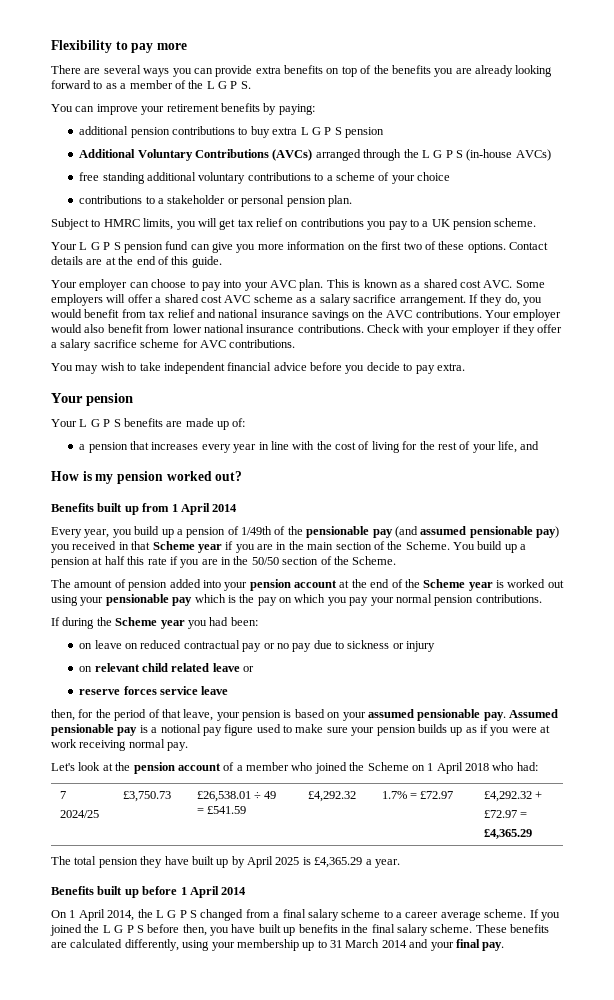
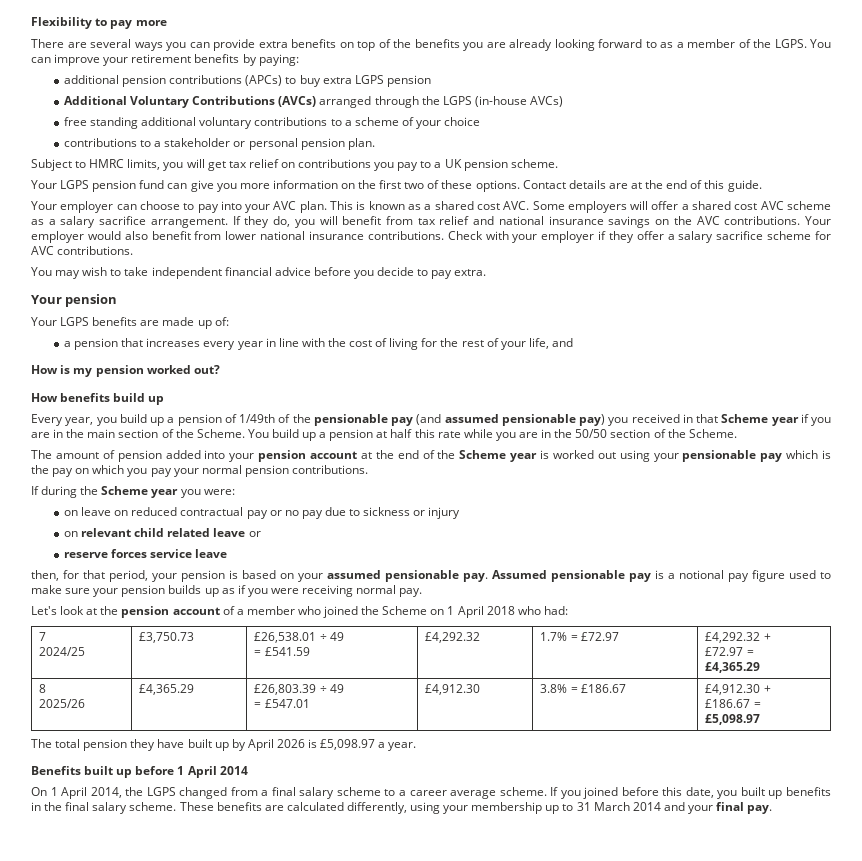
[206,81,251,89] L G P S. // -> [774,39,807,48] LGPS.
(236, 130) none -> [245,75,283,86] (APCs)
[300,127,342,135] L G P S -> [354,75,384,84] LGPS
[421,150,464,158] L G P S -> [442,96,472,105] LGPS
[79,242,121,250] L G P S -> [60,180,90,189] LGPS
[51,309,82,318] would -> [319,216,338,225] will
[79,419,121,427] L G P S -> [60,317,90,326] LGPS
[51,503,238,515] Benefits built up from 1 April 2014 -> [31,393,165,405] How benefits build up
[169,556,178,565] if -> [463,429,493,438] while
[209,617,258,626] had been: -> [203,489,235,495] were:
[95,709,214,721] the period of that leave, -> [83,570,148,582] that period,
[540,725,551,733] [51,739,77,748] at work -> (299, 591) none
(532, 834) none -> [39,684,47,693] [39,699,86,708] [139,684,195,695] [254,684,344,695] [254,699,310,708] [425,684,481,695] [540,684,626,693] [705,684,771,695] [705,699,761,708] [705,714,761,725] // 8 // 2025/26 | £4,365.29 | £26,803.39 ÷ 49 // = £547.01 | £4,912.30 | 3.8% = £186.67 | £4,912.30 + // £186.67 = // £5,098.97
[275,857,363,868] 2025 is £4,365.29 -> [276,739,376,750] 2026 is £5,098.97
[155,910,197,918] L G P S -> [146,787,176,796] LGPS
[84,924,256,936] the L G P S before then, you have -> [621,787,738,799] before this date, you

